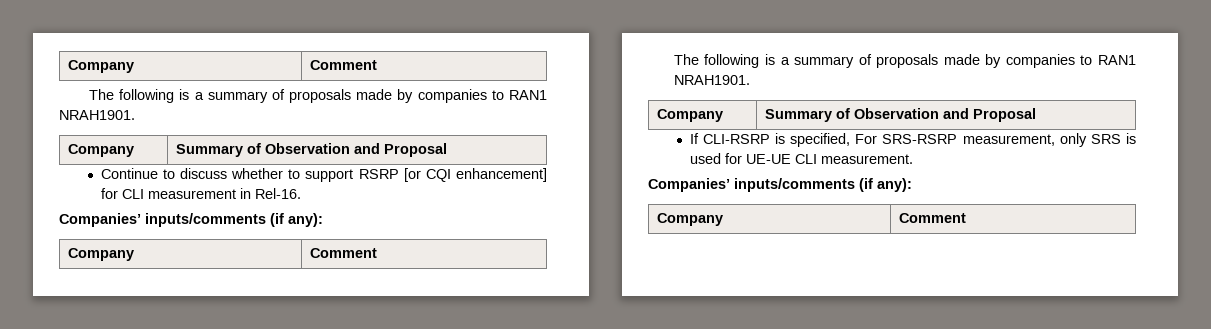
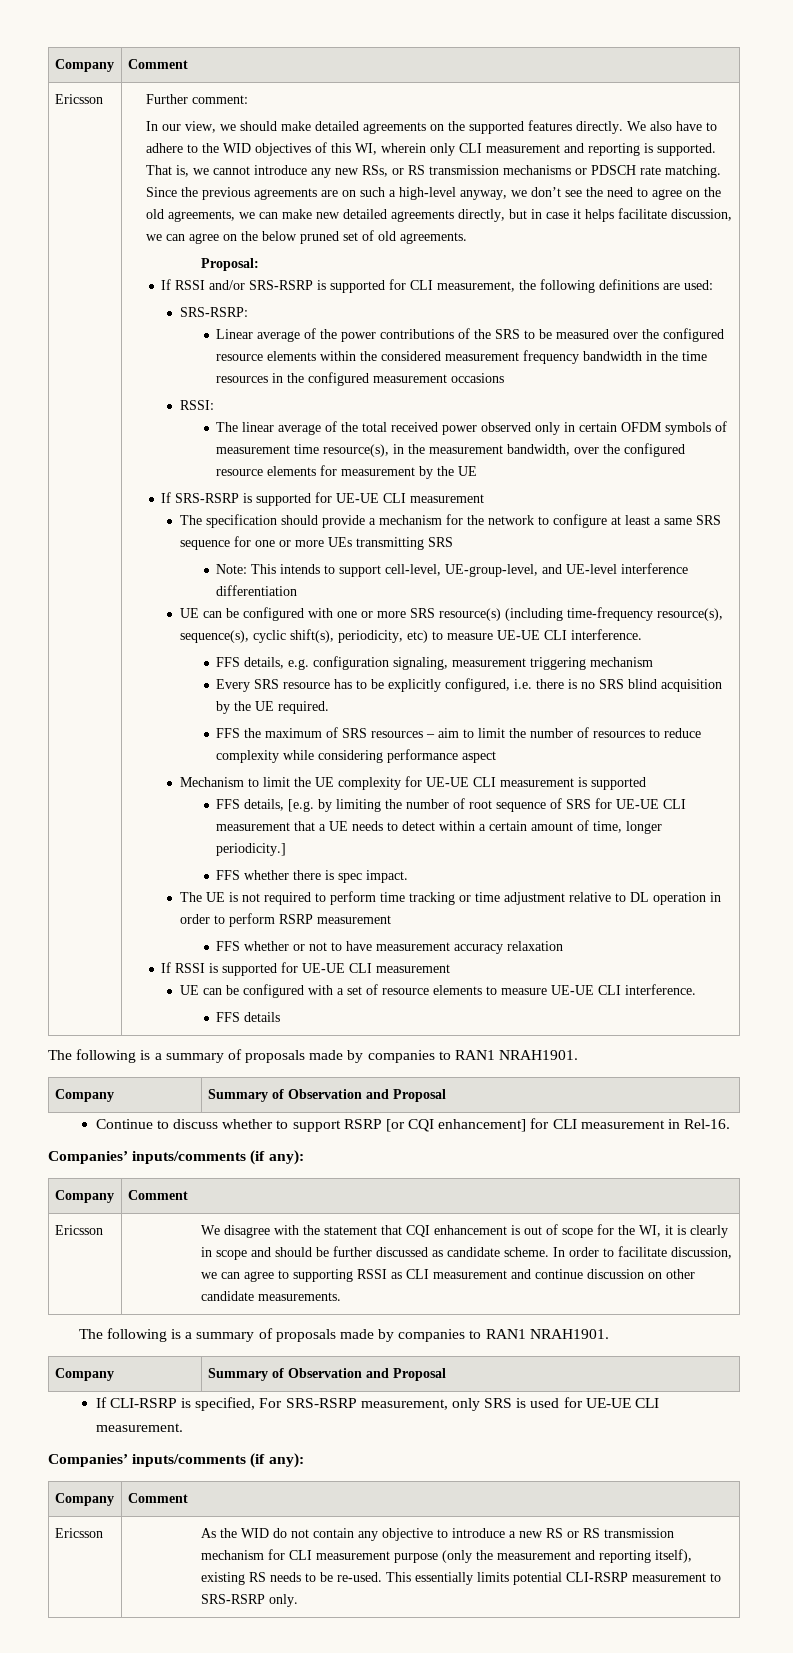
[67,60,134,73] [309,60,377,70] Company | Comment -> [54,59,114,72] [127,59,188,69] [54,94,103,104] [145,94,248,104] [145,120,717,134] [145,142,716,156] [145,165,721,178] [145,187,721,200] [145,208,732,222] [145,230,467,244] [200,258,259,271] [161,279,714,293] [179,307,248,317] [216,328,725,342] [216,350,708,364] [216,372,505,386] [179,400,214,410] [216,421,728,435] [216,443,686,457] [216,465,478,479] [161,492,485,506] [179,514,721,528] [179,536,453,550] [216,563,689,577] [216,585,298,596] [179,607,723,621] [179,629,642,643] [216,656,654,670] [216,678,723,692] [216,701,330,714] [216,727,702,738] [216,749,497,763] [179,776,646,790] [216,798,687,812] [216,820,663,834] [216,843,287,856] [216,870,409,883] [179,891,721,905] [179,913,391,927] [216,941,564,954] [161,962,451,976] [179,984,696,998] [216,1012,281,1022] Company | Comment // Ericsson | Further comment: // In our view, we should make detailed agreements on the supported features directly. We also have to adhere to the WID objectives of this WI, wherein only CLI measurement and reporting is supported. That is, we cannot introduce any new RSs, or RS transmission mechanisms or PDSCH rate matching. Since the previous agreements are on such a high-level anyway, we don’t see the need to agree on the old agreements, we can make new detailed agreements directly, but in case it helps facilitate discussion, we can agree on the below pruned set of old agreements. // Proposal: // If RSSI and/or SRS-RSRP is supported for CLI measurement, the following definitions are used: // SRS-RSRP: // Linear average of the power contributions of the SRS to be measured over the configured resource elements within the considered measurement frequency bandwidth in the time resources in the configured measurement occasions // RSSI: // The linear average of the total received power observed only in certain OFDM symbols of measurement time resource(s), in the measurement bandwidth, over the configured resource elements for measurement by the UE // If SRS-RSRP is supported for UE-UE CLI measurement // The specification should provide a mechanism for the network to configure at least a same SRS sequence for one or more UEs transmitting SRS // Note: This intends to support cell-level, UE-group-level, and UE-level interference differentiation // UE can be configured with one or more SRS resource(s) (including time-frequency resource(s), sequence(s), cyclic shift(s), periodicity, etc) to measure UE-UE CLI interference. // FFS details, e.g. configuration signaling, measurement triggering mechanism // Every SRS resource has to be explicitly configured, i.e. there is no SRS blind acquisition by the UE required. // FFS the maximum of SRS resources – aim to limit the number of resources to reduce complexity while considering performance aspect // Mechanism to limit the UE complexity for UE-UE CLI measurement is supported // FFS details, [e.g. by limiting the number of root sequence of SRS for UE-UE CLI measurement that a UE needs to detect within a certain amount of time, longer periodicity.] // FFS whether there is spec impact. // The UE is not required to perform time tracking or time adjustment relative to DL operation in order to perform RSRP measurement // FFS whether or not to have measurement accuracy relaxation // If RSSI is supported for UE-UE CLI measurement // UE can be configured with a set of resource elements to measure UE-UE CLI interference. // FFS details
(377, 253) none -> [54,1225,103,1235] [200,1224,728,1238] [200,1246,732,1260] [200,1269,695,1282] [200,1291,341,1301] // Ericsson | We disagree with the statement that CQI enhancement is out of scope for the WI, it is clearly in scope and should be further discussed as candidate scheme. In order to facilitate discussion, we can agree to supporting RSSI as CLI measurement and continue discussion on other candidate measurements.
(966, 218) none -> [54,1528,103,1538] [200,1528,674,1541] [200,1549,692,1563] [200,1572,721,1585] [200,1594,298,1607] // Ericsson | As the WID do not contain any objective to introduce a new RS or RS transmission mechanism for CLI measurement purpose (only the measurement and reporting itself), existing RS needs to be re-used. This essentially limits potential CLI-RSRP measurement to SRS-RSRP only.

